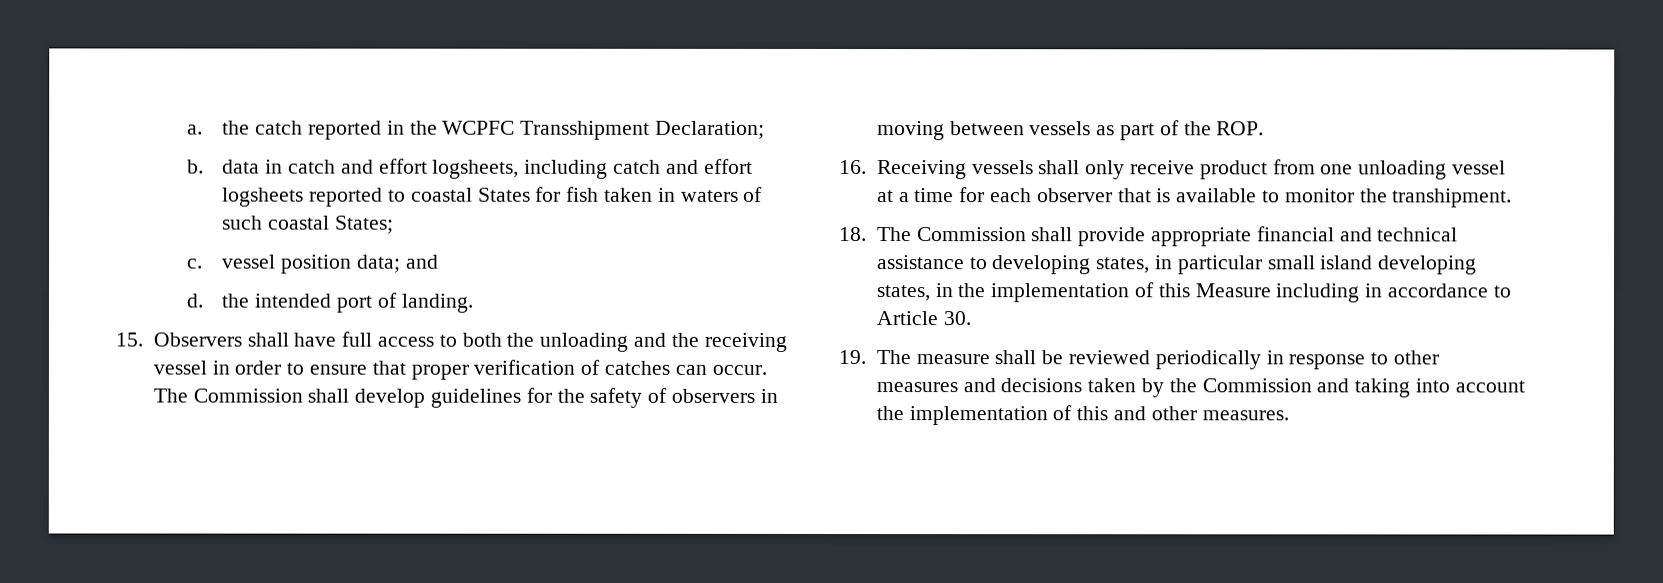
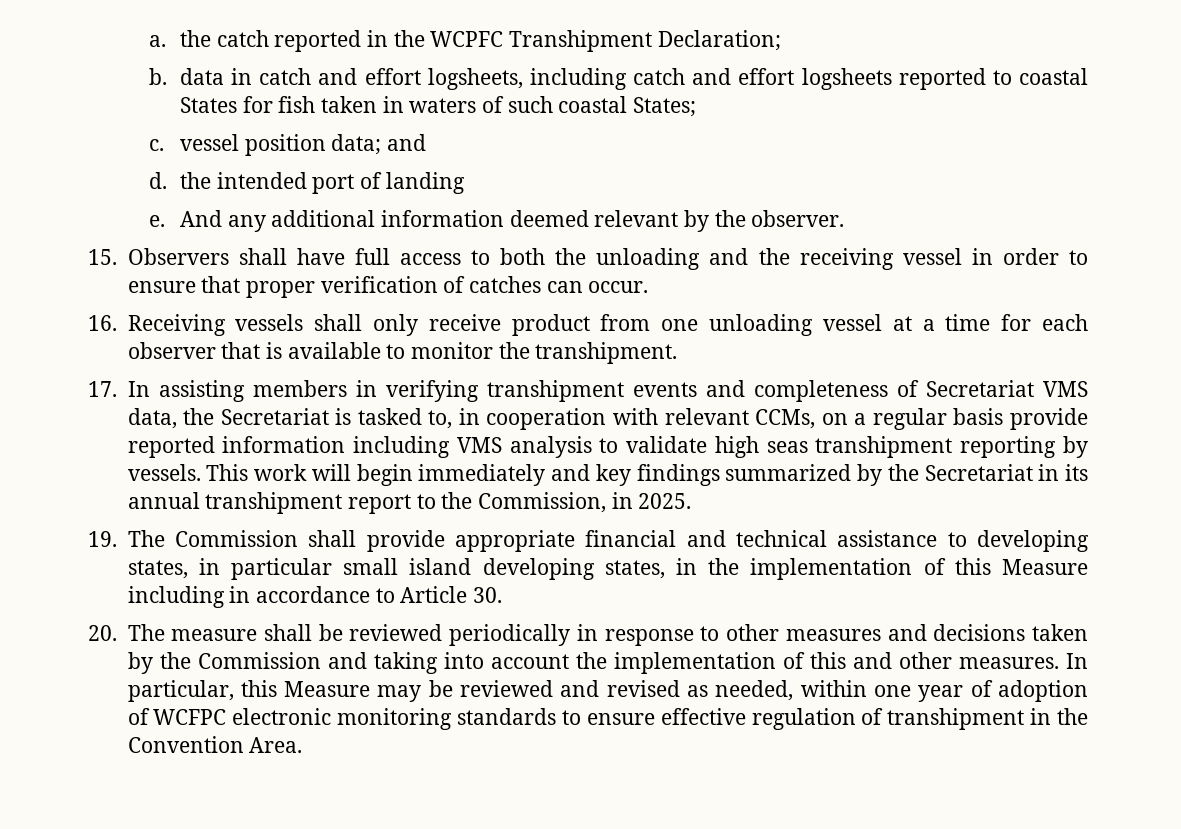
[520,120,651,140] Transshipment -> [508,30,652,52] Transhipment
[400,293,473,313] landing. -> [385,172,465,194] [149,210,845,232] landing // e. And any additional information deemed relevant by the observer.
[152,387,778,408] [876,120,1265,141] The Commission shall develop guidelines for the safety of observers in moving between vessels as part of the ROP. -> (649, 287) none
[839,227,867,242] 18. -> [88,380,1088,402] [127,408,1088,430] [127,436,1088,458] [127,464,1088,486] [127,492,692,514] [88,531,117,547] 17. In assisting members in verifying transhipment events and completeness of Secretariat VMS data, the Secretariat is tasked to, in cooperation with relevant CCMs, on a regular basis provide reported information including VMS analysis to validate high seas transhipment reporting by vessels. This work will begin immediately and key findings summarized by the Secretariat in its annual transhipment report to the Commission, in 2025. // 19.
[838,350,866,365] 19. -> [88,625,117,641] 20.
(1289, 415) none -> [1066,653,1089,669] [127,680,1088,702] [127,708,1088,730] [127,736,303,753] In particular, this Measure may be reviewed and revised as needed, within one year of adoption of WCFPC electronic monitoring standards to ensure effective regulation of transhipment in the Convention Area.

